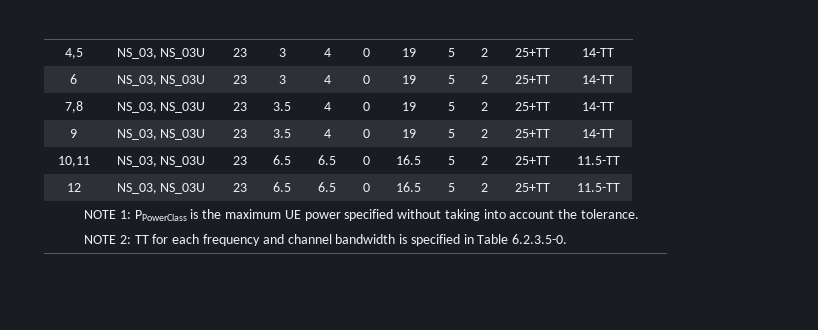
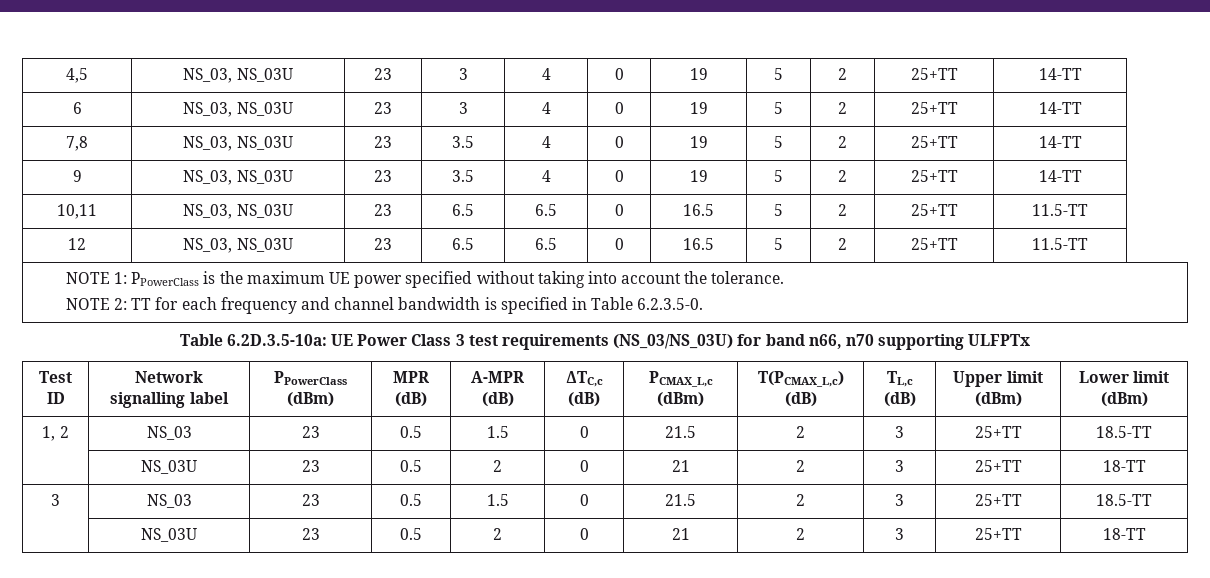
(568, 239) none -> [179,334,1031,350] [39,371,72,383] [46,392,65,404] [135,371,203,383] [110,392,229,408] [274,371,347,385] [287,392,334,407] [393,371,430,383] [395,392,427,407] [471,371,525,383] [481,392,514,407] [565,371,603,387] [568,392,600,407] [648,371,713,387] [657,392,704,407] [757,371,844,387] [784,392,817,407] [886,371,913,387] [883,392,916,407] [953,371,1043,387] [974,392,1022,407] [1078,371,1170,383] [1100,392,1148,407] [42,426,69,441] [146,426,192,440] [301,426,320,438] [400,426,422,438] [486,426,509,438] [579,426,589,438] [665,426,696,438] [796,426,805,438] [895,426,904,438] [974,426,1022,438] [1096,426,1152,438] [141,460,197,474] [301,460,320,472] [400,460,422,472] [493,460,502,472] [579,460,589,472] [671,460,690,472] [796,460,805,472] [895,460,904,472] [974,460,1022,472] [1102,460,1146,472] [51,494,60,506] [146,494,192,508] [301,494,320,506] [400,494,422,506] [486,494,509,506] [579,494,589,506] [665,494,696,506] [796,494,805,506] [895,494,904,506] [974,494,1022,506] [1096,494,1152,506] [141,528,197,542] [301,528,320,540] [400,528,422,540] [493,528,502,540] [579,528,589,540] [671,528,690,540] [796,528,805,540] [895,528,904,540] [974,528,1022,540] [1102,528,1146,540] // Table 6.2D.3.5-10a: UE Power Class 3 test requirements (NS_03/NS_03U) for band n66, n70 supporting ULFPTx // Test ID | Network signalling label | PPowerClass (dBm) | MPR (dB) | A-MPR (dB) | ΔTC,c (dB) | PCMAX_L,c (dBm) | T(PCMAX_L,c) (dB) | TL,c (dB) | Upper limit (dBm) | Lower limit (dBm) // 1, 2 | NS_03 | 23 | 0.5 | 1.5 | 0 | 21.5 | 2 | 3 | 25+TT | 18.5-TT // | NS_03U | 23 | 0.5 | 2 | 0 | 21 | 2 | 3 | 25+TT | 18-TT // 3 | NS_03 | 23 | 0.5 | 1.5 | 0 | 21.5 | 2 | 3 | 25+TT | 18.5-TT // | NS_03U | 23 | 0.5 | 2 | 0 | 21 | 2 | 3 | 25+TT | 18-TT

